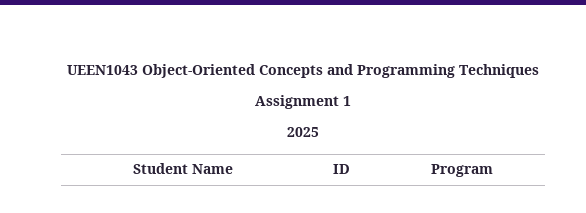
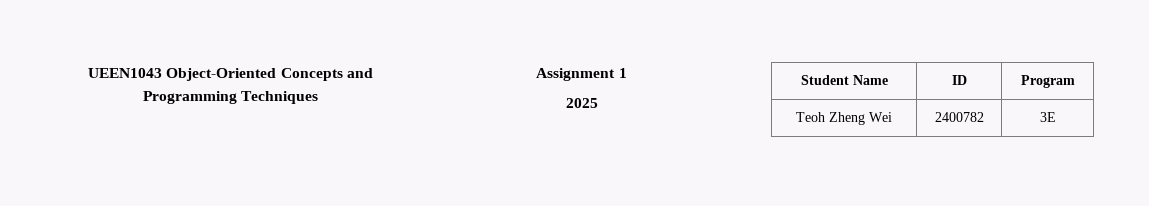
(493, 170) none -> [796,112,892,125] [934,112,984,122] [1039,112,1056,122] // Teoh Zheng Wei | 2400782 | 3E

